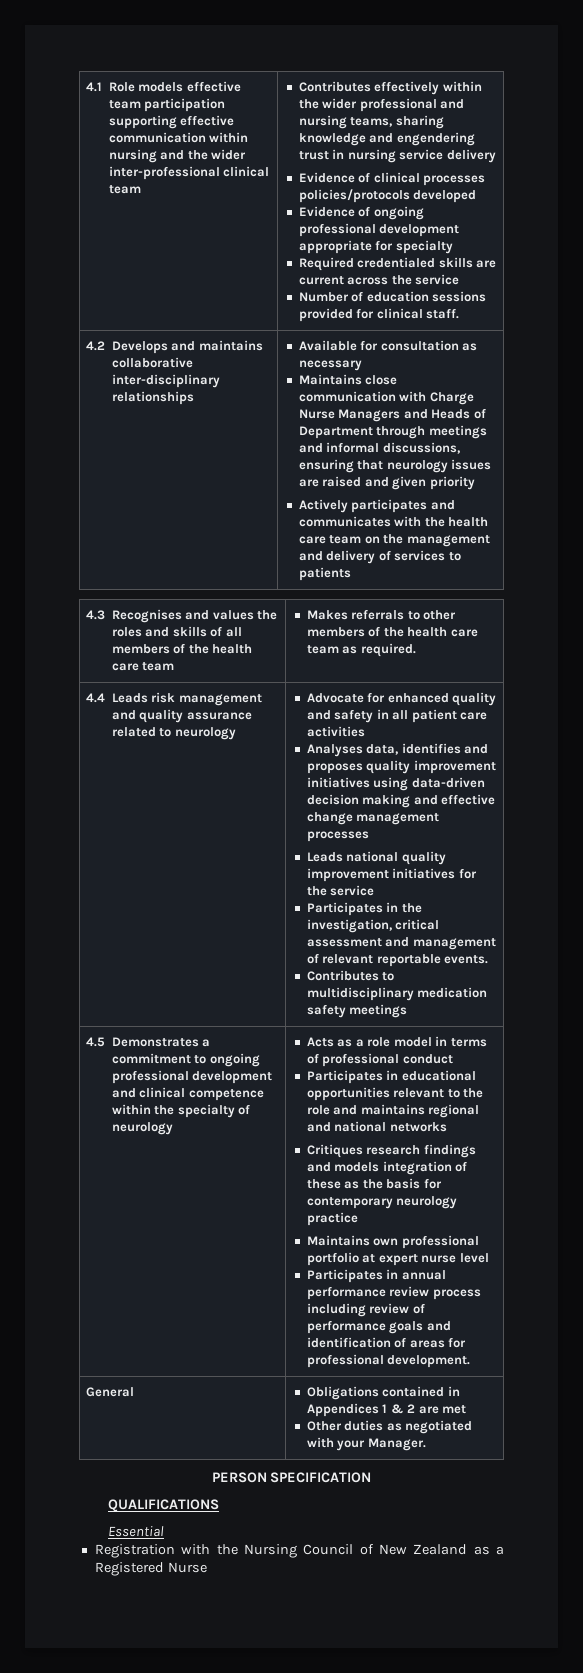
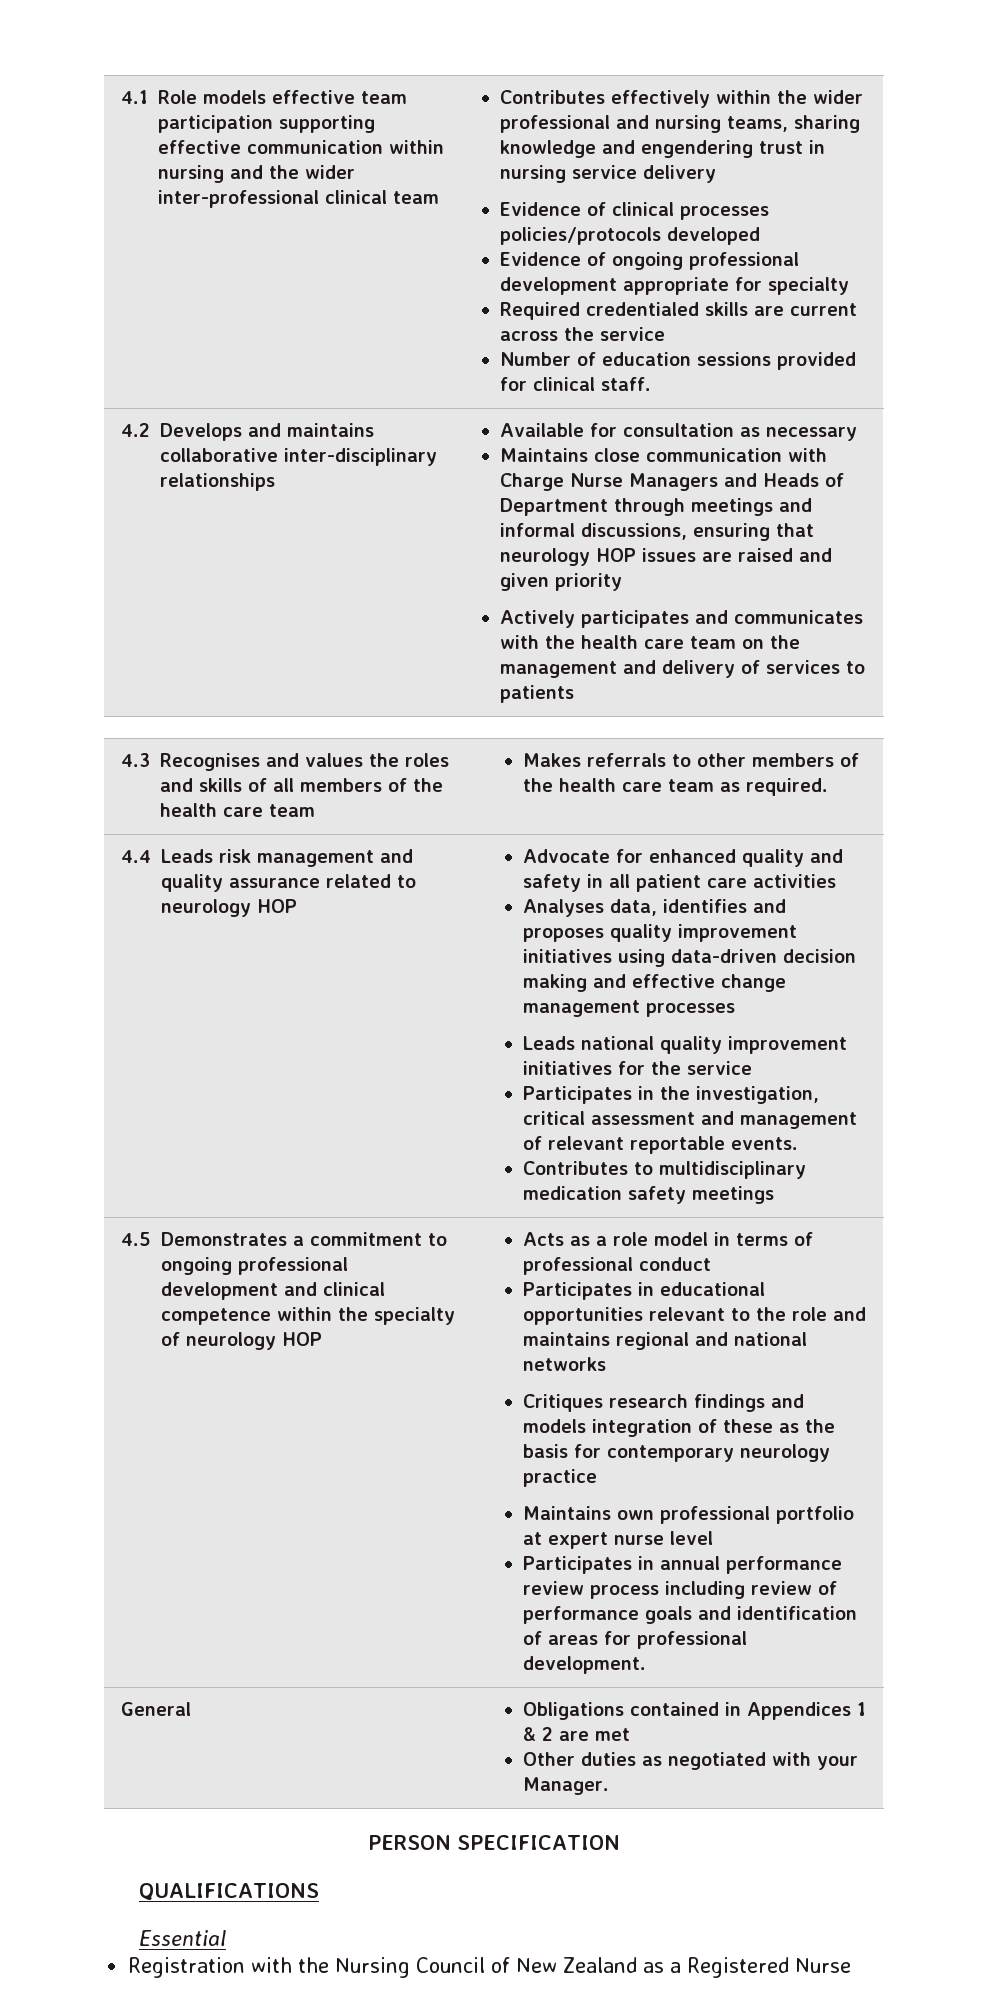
(448, 466) none -> [596,548,637,562] HOP
(236, 733) none -> [257,899,298,913] HOP
(173, 1128) none -> [282,1332,323,1346] HOP

